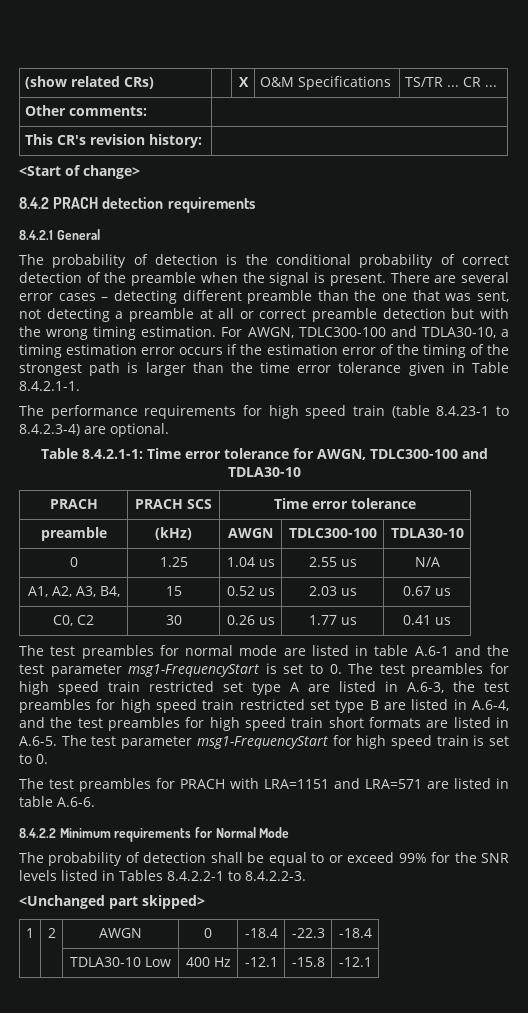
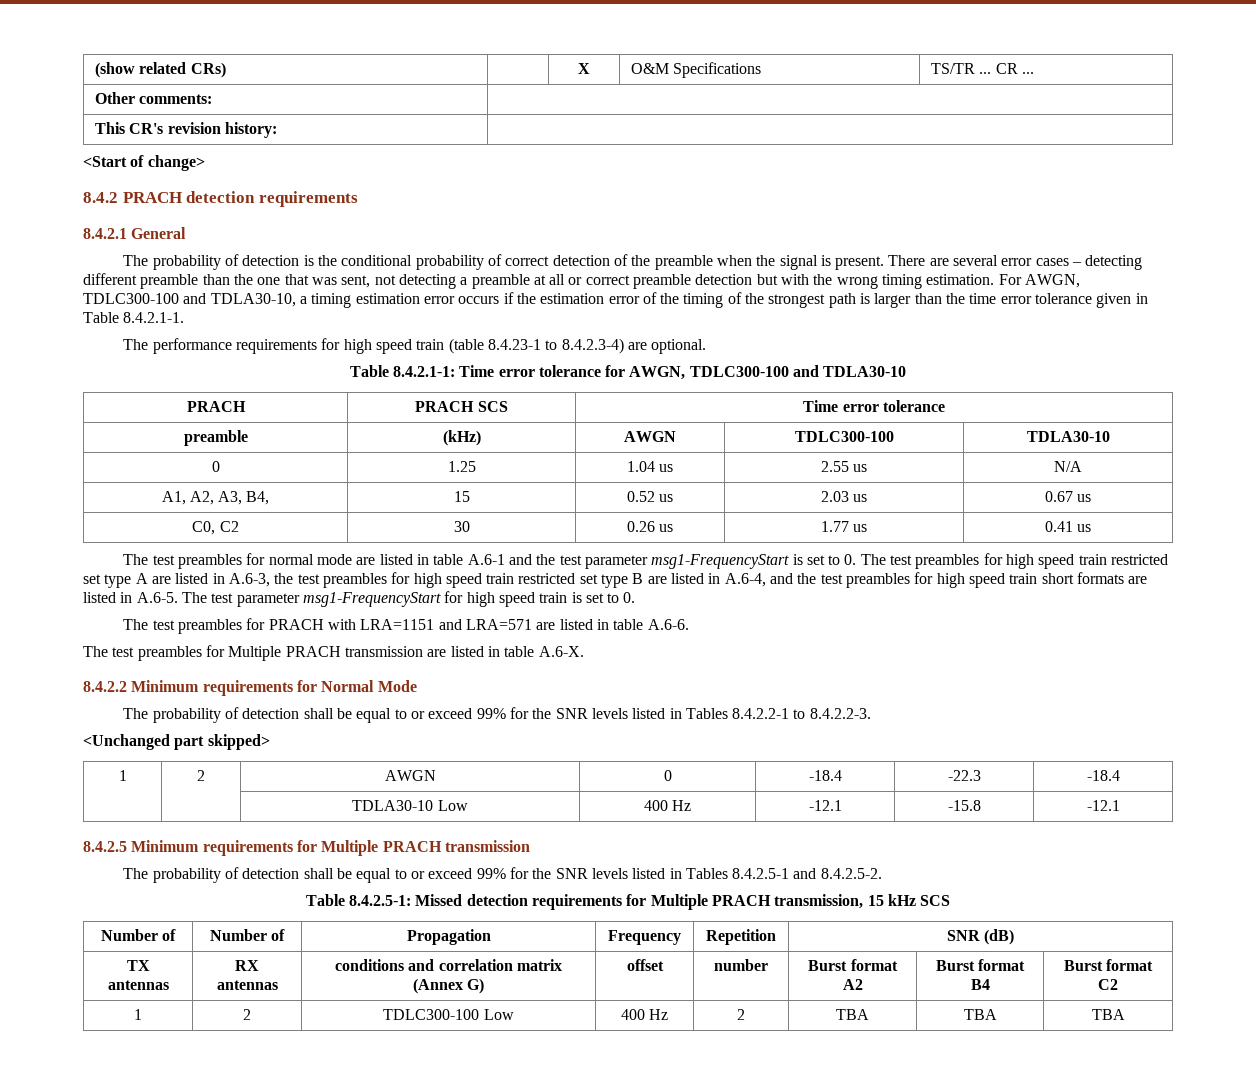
(95, 802) none -> [83,645,584,661] // The test preambles for Multiple PRACH transmission are listed in table A.6-X.
(372, 962) none -> [83,840,530,856] [123,867,882,883] [305,894,951,910] [100,929,177,941] [209,929,286,941] [406,929,491,945] [608,930,681,945] [706,929,776,945] [946,929,1015,945] [126,960,150,971] [107,980,169,990] [235,960,259,971] [216,980,278,990] [335,959,562,971] [412,978,485,994] [626,959,664,971] [714,959,768,971] [808,959,898,971] [842,979,863,990] [935,959,1026,971] [970,979,990,990] [1063,959,1154,971] [1098,979,1118,990] [134,1009,142,1020] [243,1009,251,1020] [383,1009,514,1020] [620,1009,669,1020] [737,1009,745,1020] [836,1009,869,1020] [963,1009,997,1020] [1091,1009,1125,1020] // 8.4.2.5 Minimum requirements for Multiple PRACH transmission // The probability of detection shall be equal to or exceed 99% for the SNR levels listed in Tables 8.4.2.5-1 and 8.4.2.5-2. // Table 8.4.2.5-1: Missed detection requirements for Multiple PRACH transmission, 15 kHz SCS // Number of | Number of | Propagation | Frequency | Repetition | SNR (dB) // TX antennas | RX antennas | conditions and correlation matrix (Annex G) | offset | number | Burst format A2 | Burst format B4 | Burst format C2 // 1 | 2 | TDLC300-100 Low | 400 Hz | 2 | TBA | TBA | TBA

